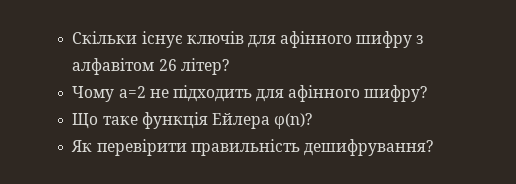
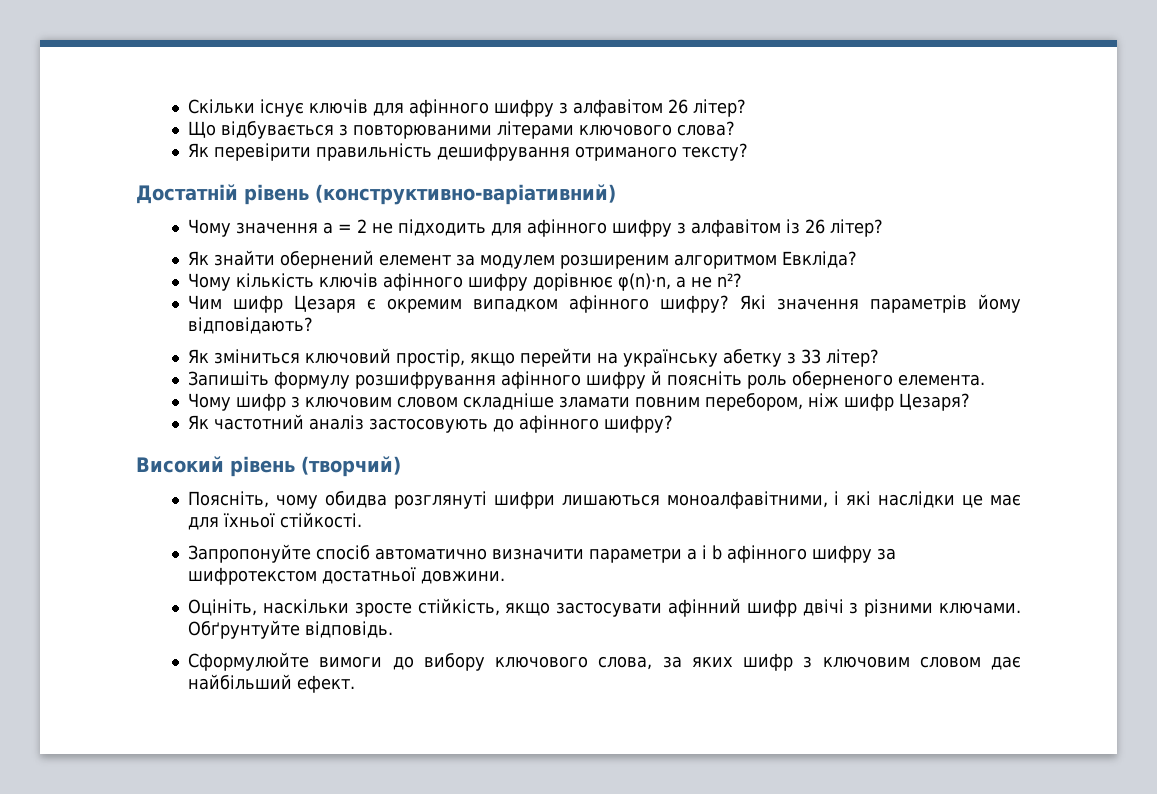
[72,85,428,102] [72,112,313,129] [71,139,433,156] Чому a=2 не підходить для афінного шифру? // Що таке функція Ейлера φ(n)? // Як перевірити правильність дешифрування? -> [188,121,736,139] [188,143,749,161] [136,184,616,205] [188,219,884,237] [188,250,858,269] [188,273,743,291] [188,294,1021,313] [188,317,314,334] [188,348,880,367] [188,370,986,389] [188,393,971,411] [188,414,674,433] [136,456,401,477] [188,491,1021,509] [188,512,363,530] [188,544,897,563] [188,567,506,585] [188,598,1022,617] [188,620,394,639] [188,652,1022,671] [188,674,356,693] Що відбувається з повторюваними літерами ключового слова? // Як перевірити правильність дешифрування отриманого тексту? // Достатній рівень (конструктивно-варіативний) // Чому значення a = 2 не підходить для афінного шифру з алфавітом із 26 літер? // Як знайти обернений елемент за модулем розширеним алгоритмом Евкліда? // Чому кількість ключів афінного шифру дорівнює φ(n)·n, а не n²? // Чим шифр Цезаря є окремим випадком афінного шифру? Які значення параметрів йому відповідають? // Як зміниться ключовий простір, якщо перейти на українську абетку з 33 літер? // Запишіть формулу розшифрування афінного шифру й поясніть роль оберненого елемента. // Чому шифр з ключовим словом складніше зламати повним перебором, ніж шифр Цезаря? // Як частотний аналіз застосовують до афінного шифру? // Високий рівень (творчий) // Поясніть, чому обидва розглянуті шифри лишаються моноалфавітними, і які наслідки це має для їхньої стійкості. // Запропонуйте спосіб автоматично визначити параметри a і b афінного шифру за шифротекстом достатньої довжини. // Оцініть, наскільки зросте стійкість, якщо застосувати афінний шифр двічі з різними ключами. Обґрунтуйте відповідь. // Сформулюйте вимоги до вибору ключового слова, за яких шифр з ключовим словом дає найбільший ефект.

